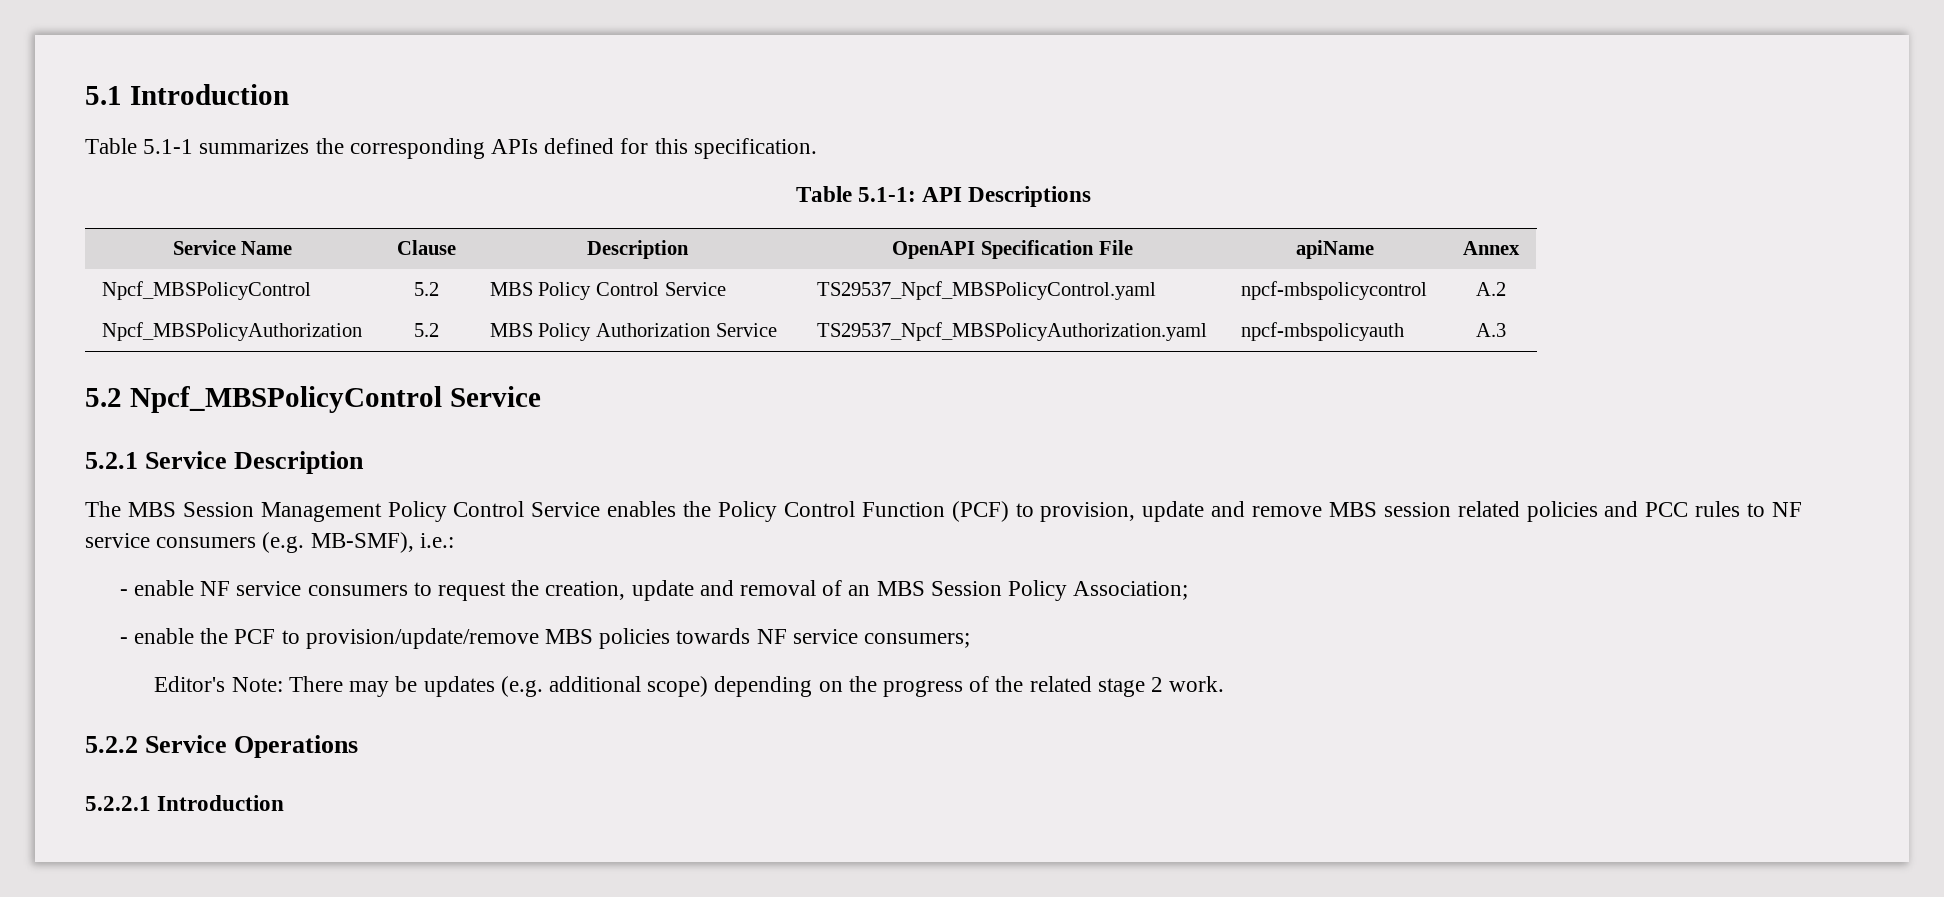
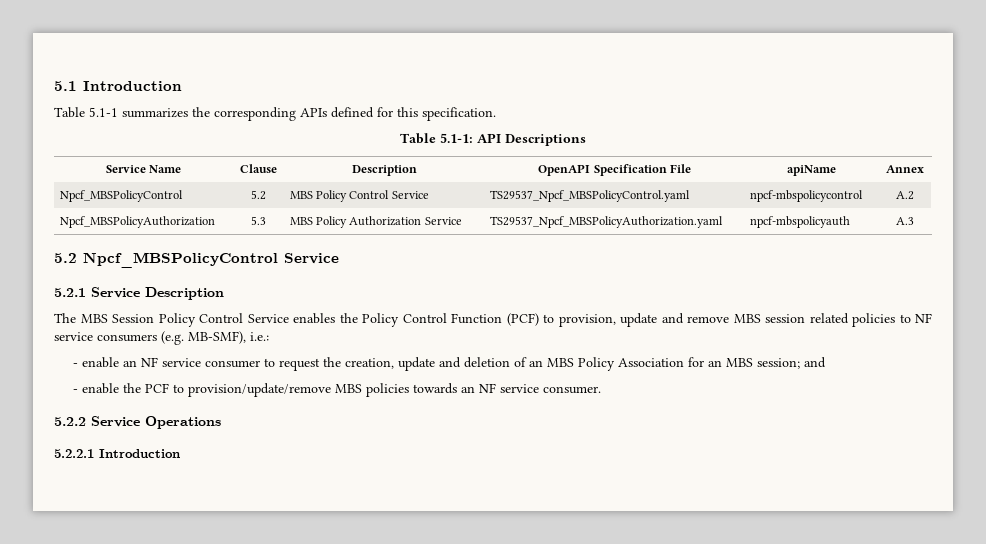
[414,323,439,337] 5.2 -> [250,216,266,225] 5.3
[260,502,382,522] Management -> (154, 318) none
[1604,501,1741,517] and PCC rules -> (895, 320) none
[200,581,408,596] NF service consumers -> [123,357,261,368] an NF service consumer
[740,580,817,596] removal -> [464,357,511,368] deletion
[930,580,1189,601] Session Policy Association; -> [578,357,827,371] Policy Association for an MBS session; and
[756,629,971,648] [154,676,1225,697] NF service consumers; // Editor's Note: There may be updates (e.g. additional scope) depending on the progress of the related stage 2 work. -> [461,383,602,394] an NF service consumer.

